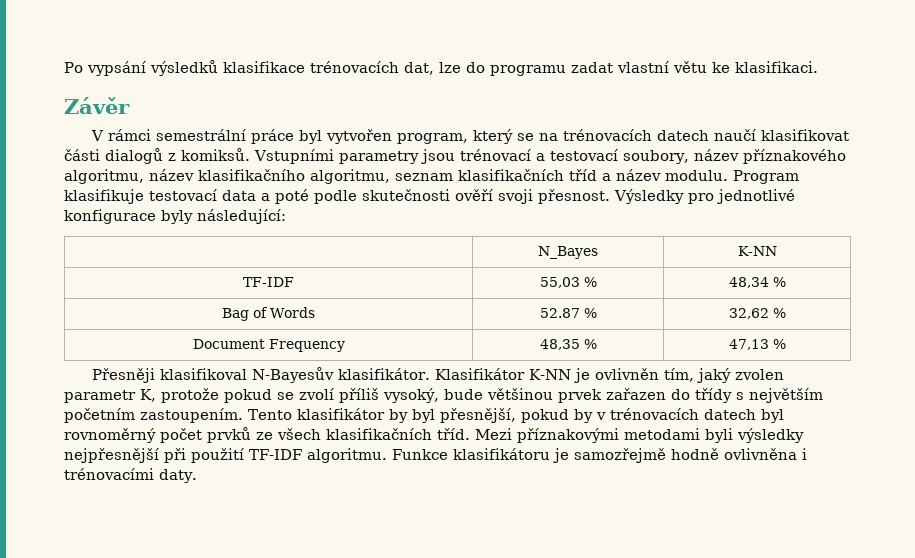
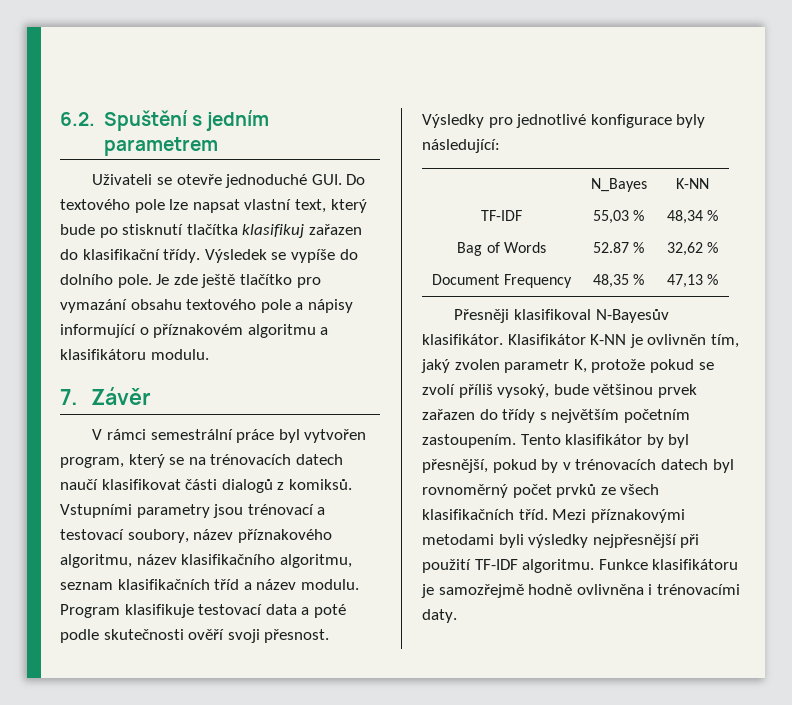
[64,60,818,76] Po vypsání výsledků klasifikace trénovacích dat, lze do programu zadat vlastní větu ke klasifikaci. // -> [60,110,269,131] [103,137,218,156] [92,174,366,188] [60,199,367,213] [60,224,362,238] [60,249,358,263] [60,274,321,288] [60,299,353,313] [60,324,329,338] [60,349,209,360] [60,389,78,405] 6.2. Spuštění s jedním parametrem // Uživateli se otevře jednoduché GUI. Do textového pole lze napsat vlastní text, který bude po stisknutí tlačítka klasifikuj zařazen do klasifikační třídy. Výsledek se vypíše do dolního pole. Je zde ještě tlačítko pro vymazání obsahu textového pole a nápisy informující o příznakovém algoritmu a klasifikátoru modulu. // 7.

